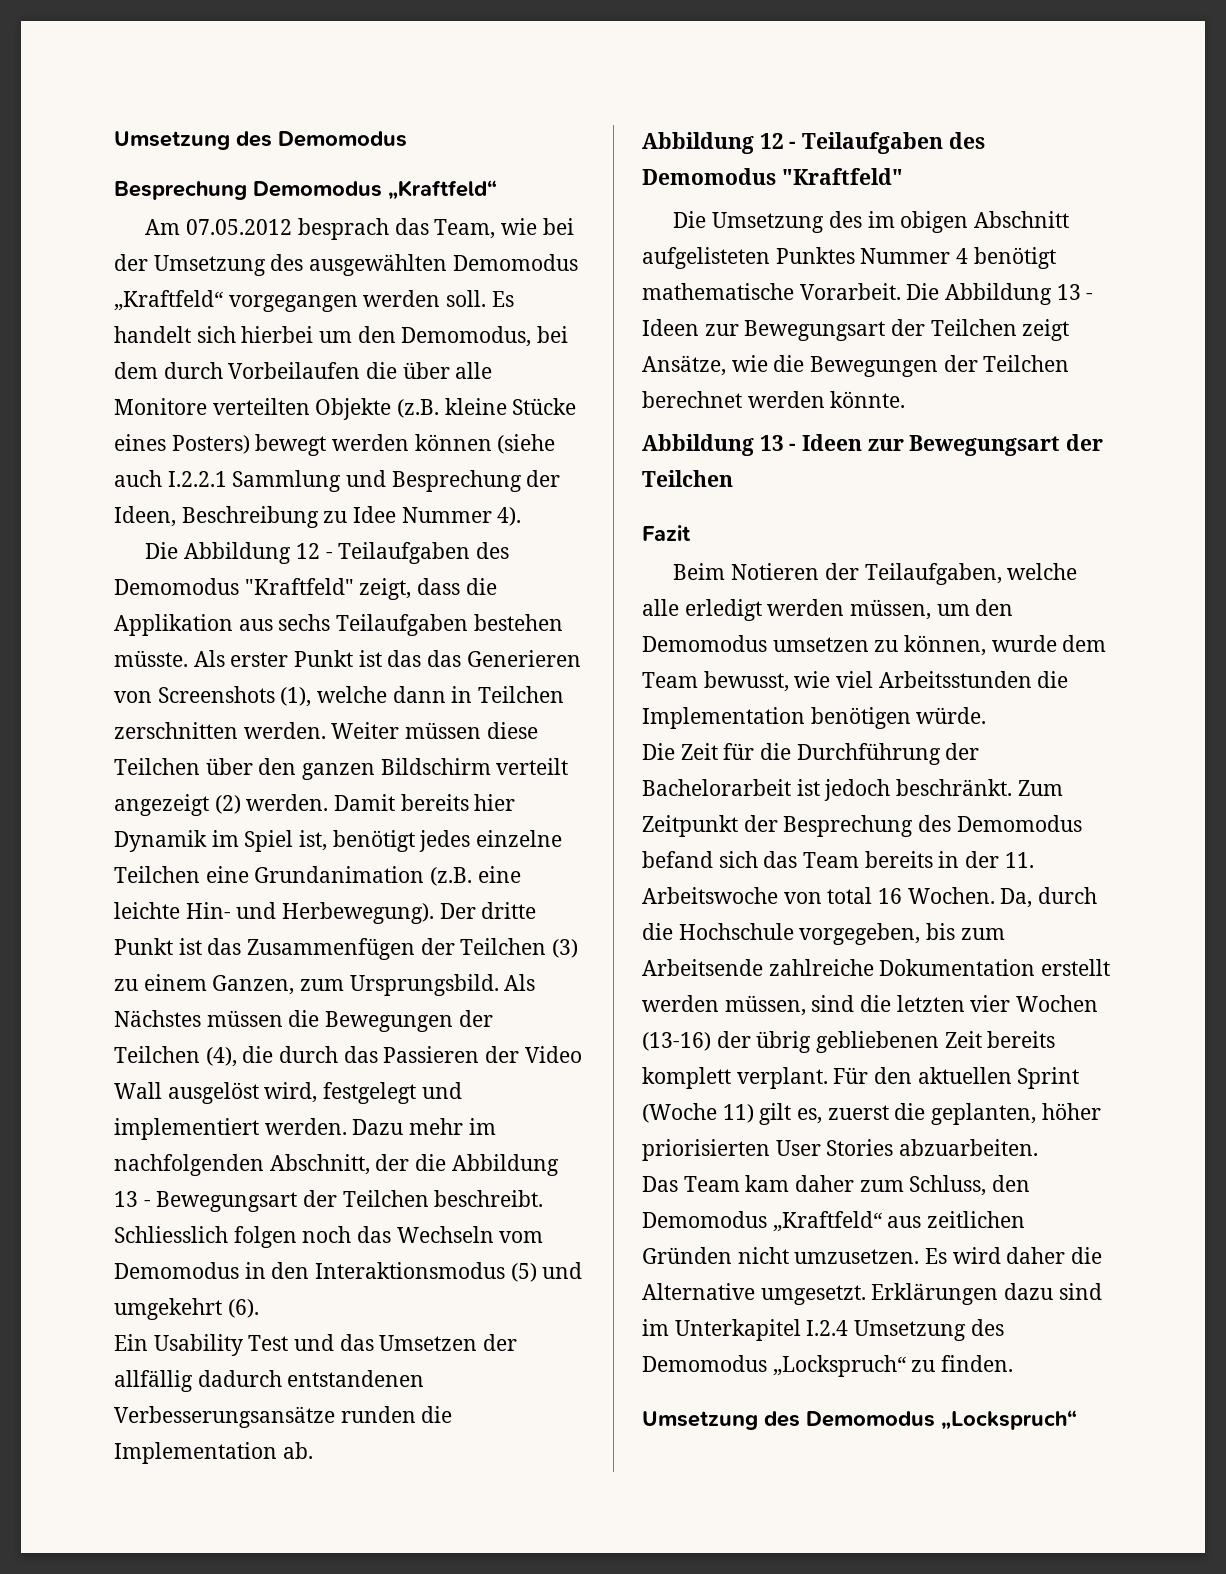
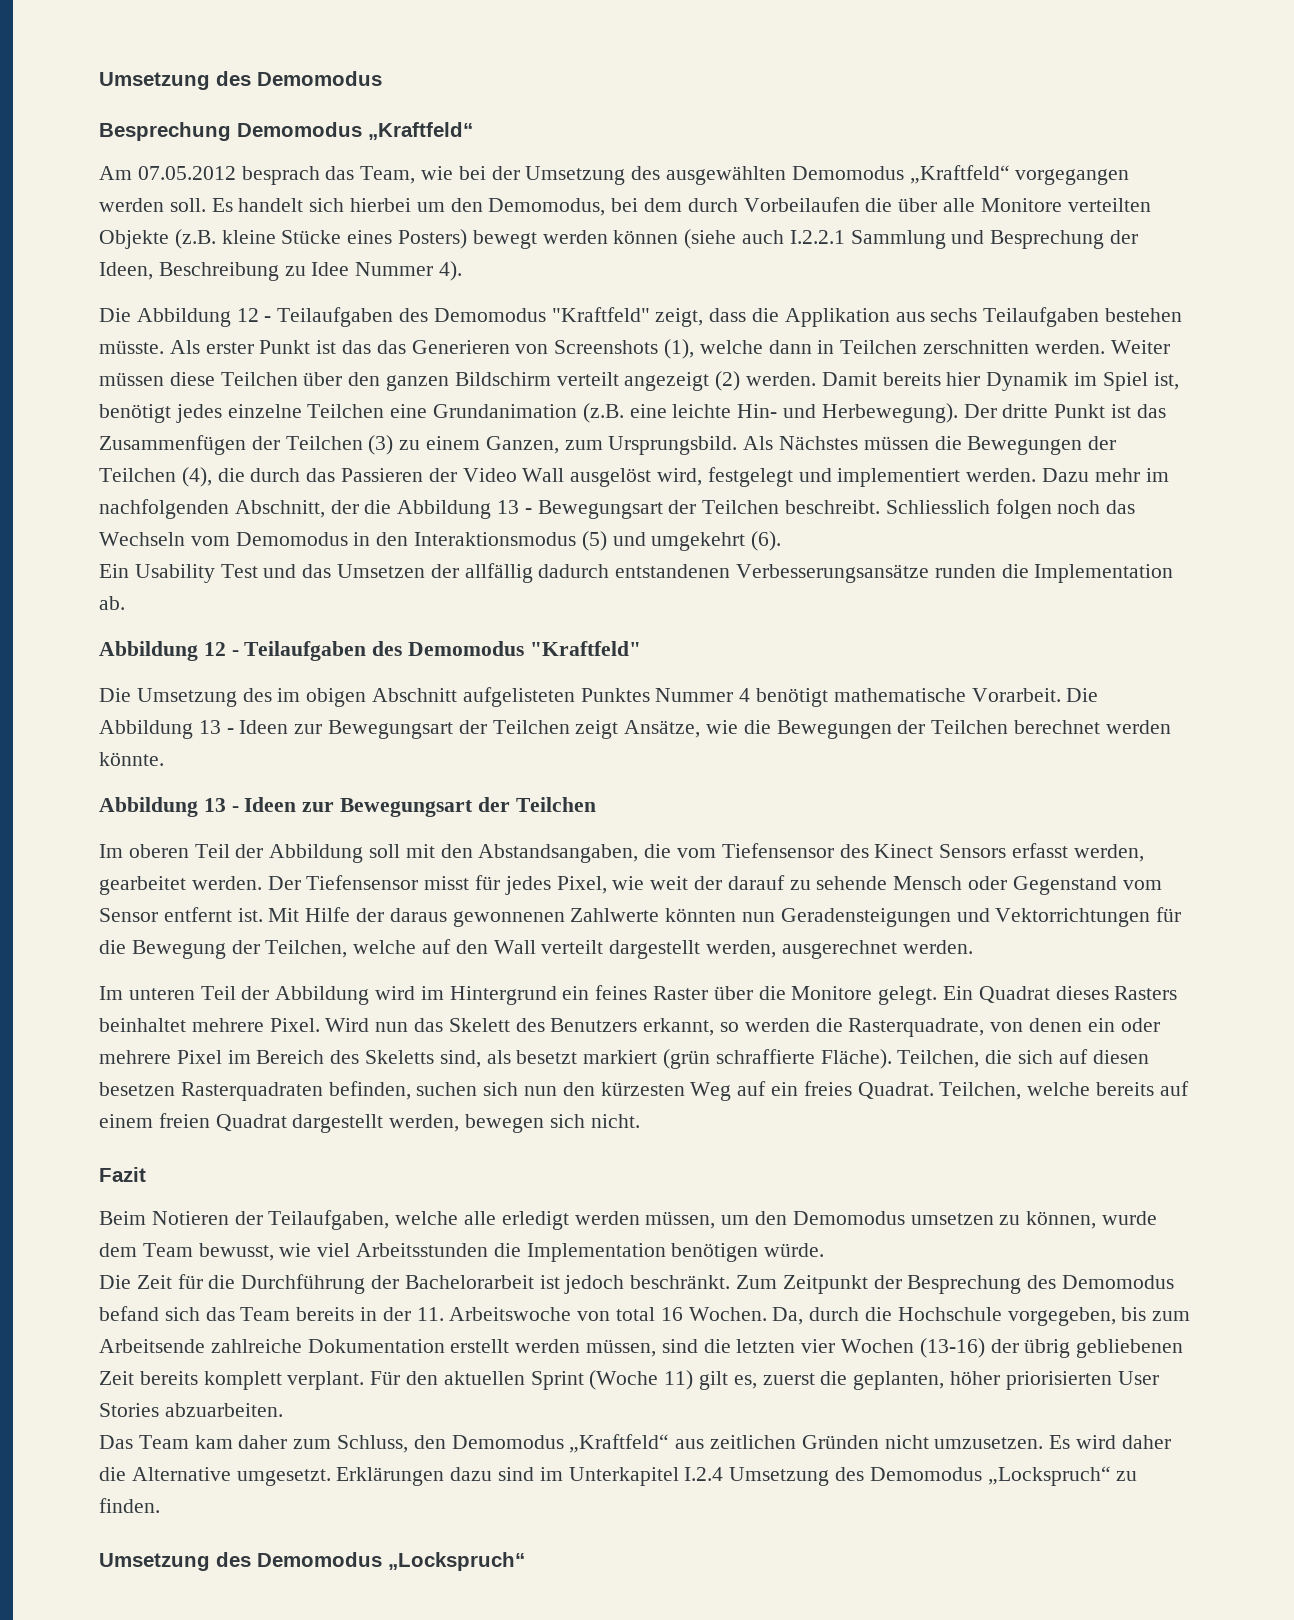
(733, 478) none -> [99,843,1144,863] [99,875,1162,895] [99,907,1182,927] [99,939,973,959] [99,985,1178,1005] [99,1018,1160,1037] [99,1049,1149,1069] [99,1081,1189,1101] [99,1113,640,1133] // Im oberen Teil der Abbildung soll mit den Abstandsangaben, die vom Tiefensensor des Kinect Sensors erfasst werden, gearbeitet werden. Der Tiefensensor misst für jedes Pixel, wie weit der darauf zu sehende Mensch oder Gegenstand vom Sensor entfernt ist. Mit Hilfe der daraus gewonnenen Zahlwerte könnten nun Geradensteigungen und Vektorrichtungen für die Bewegung der Teilchen, welche auf den Wall verteilt dargestellt werden, ausgerechnet werden. // Im unteren Teil der Abbildung wird im Hintergrund ein feines Raster über die Monitore gelegt. Ein Quadrat dieses Rasters beinhaltet mehrere Pixel. Wird nun das Skelett des Benutzers erkannt, so werden die Rasterquadrate, von denen ein oder mehrere Pixel im Bereich des Skeletts sind, als besetzt markiert (grün schraffierte Fläche). Teilchen, die sich auf diesen besetzen Rasterquadraten befinden, suchen sich nun den kürzesten Weg auf ein freies Quadrat. Teilchen, welche bereits auf einem freien Quadrat dargestellt werden, bewegen sich nicht.

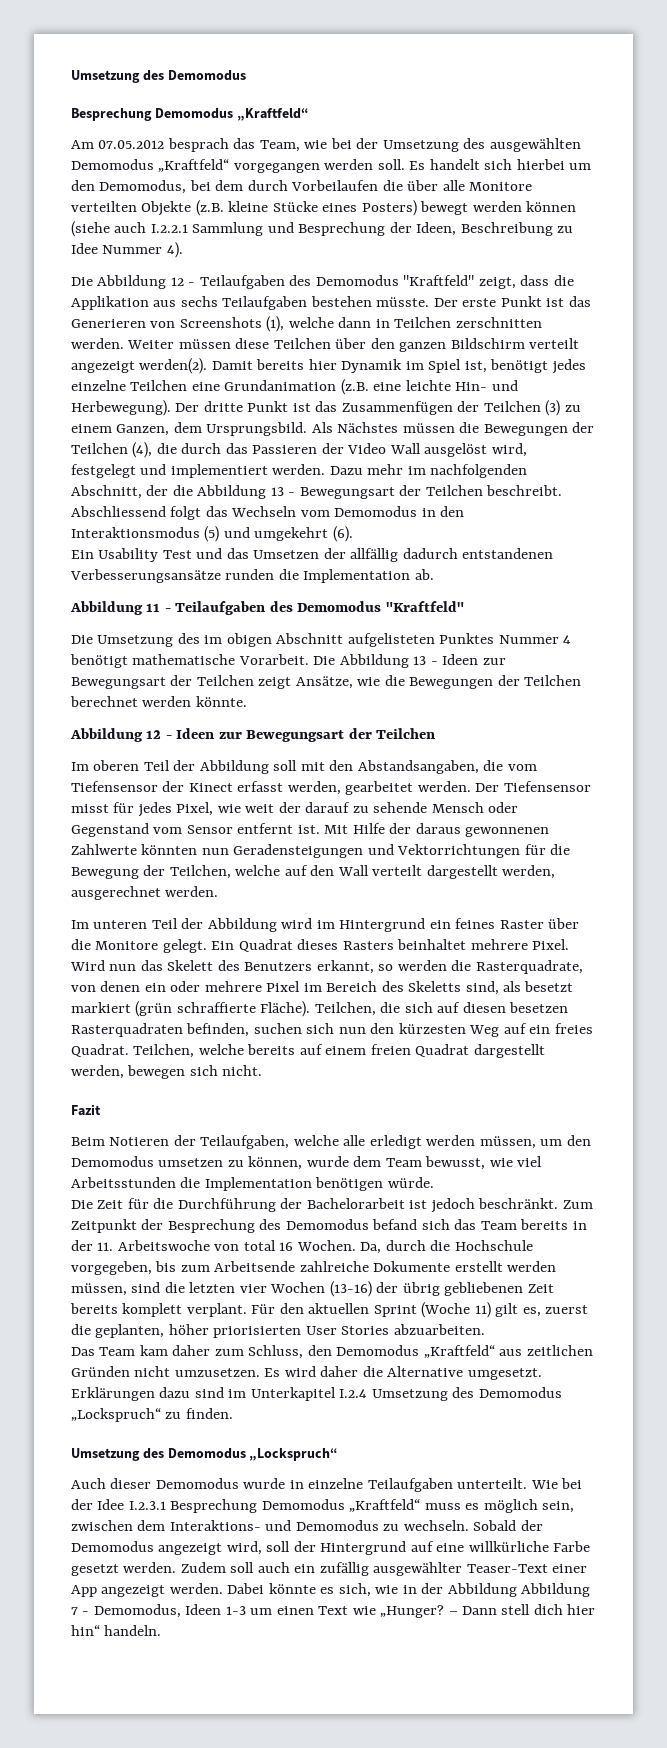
[169,340,406,354] Als erster Punkt ist das das -> [433,296,591,307] Der erste Punkt ist das
[715,371,817,391] (2) werden. -> [139,358,208,374] werden(2).
[564,440,603,450] zum -> [173,422,202,433] dem
[885,499,1101,519] Schliesslich folgen noch -> [71,506,202,520] Abschliessend folgt
[203,642,226,656] 12 -> [146,603,161,612] 11
[203,798,226,812] 13 -> [146,730,162,739] 12
[839,844,1007,858] des Kinect Sensors -> [162,781,233,792] der Kinect
[307,1339,445,1353] Dokumentation -> [373,1261,451,1272] Dokumente
(525, 1561) none -> [71,1478,583,1492] [71,1499,575,1513] [71,1520,543,1531] [71,1541,591,1555] [71,1562,588,1576] [71,1583,591,1597] [71,1604,596,1618] [71,1625,162,1636] // Auch dieser Demomodus wurde in einzelne Teilaufgaben unterteilt. Wie bei der Idee I.2.3.1 Besprechung Demomodus „Kraftfeld“ muss es möglich sein, zwischen dem Interaktions- und Demomodus zu wechseln. Sobald der Demomodus angezeigt wird, soll der Hintergrund auf eine willkürliche Farbe gesetzt werden. Zudem soll auch ein zufällig ausgewählter Teaser-Text einer App angezeigt werden. Dabei könnte es sich, wie in der Abbildung Abbildung 7 - Demomodus, Ideen 1-3 um einen Text wie „Hunger? – Dann stell dich hier hin“ handeln.

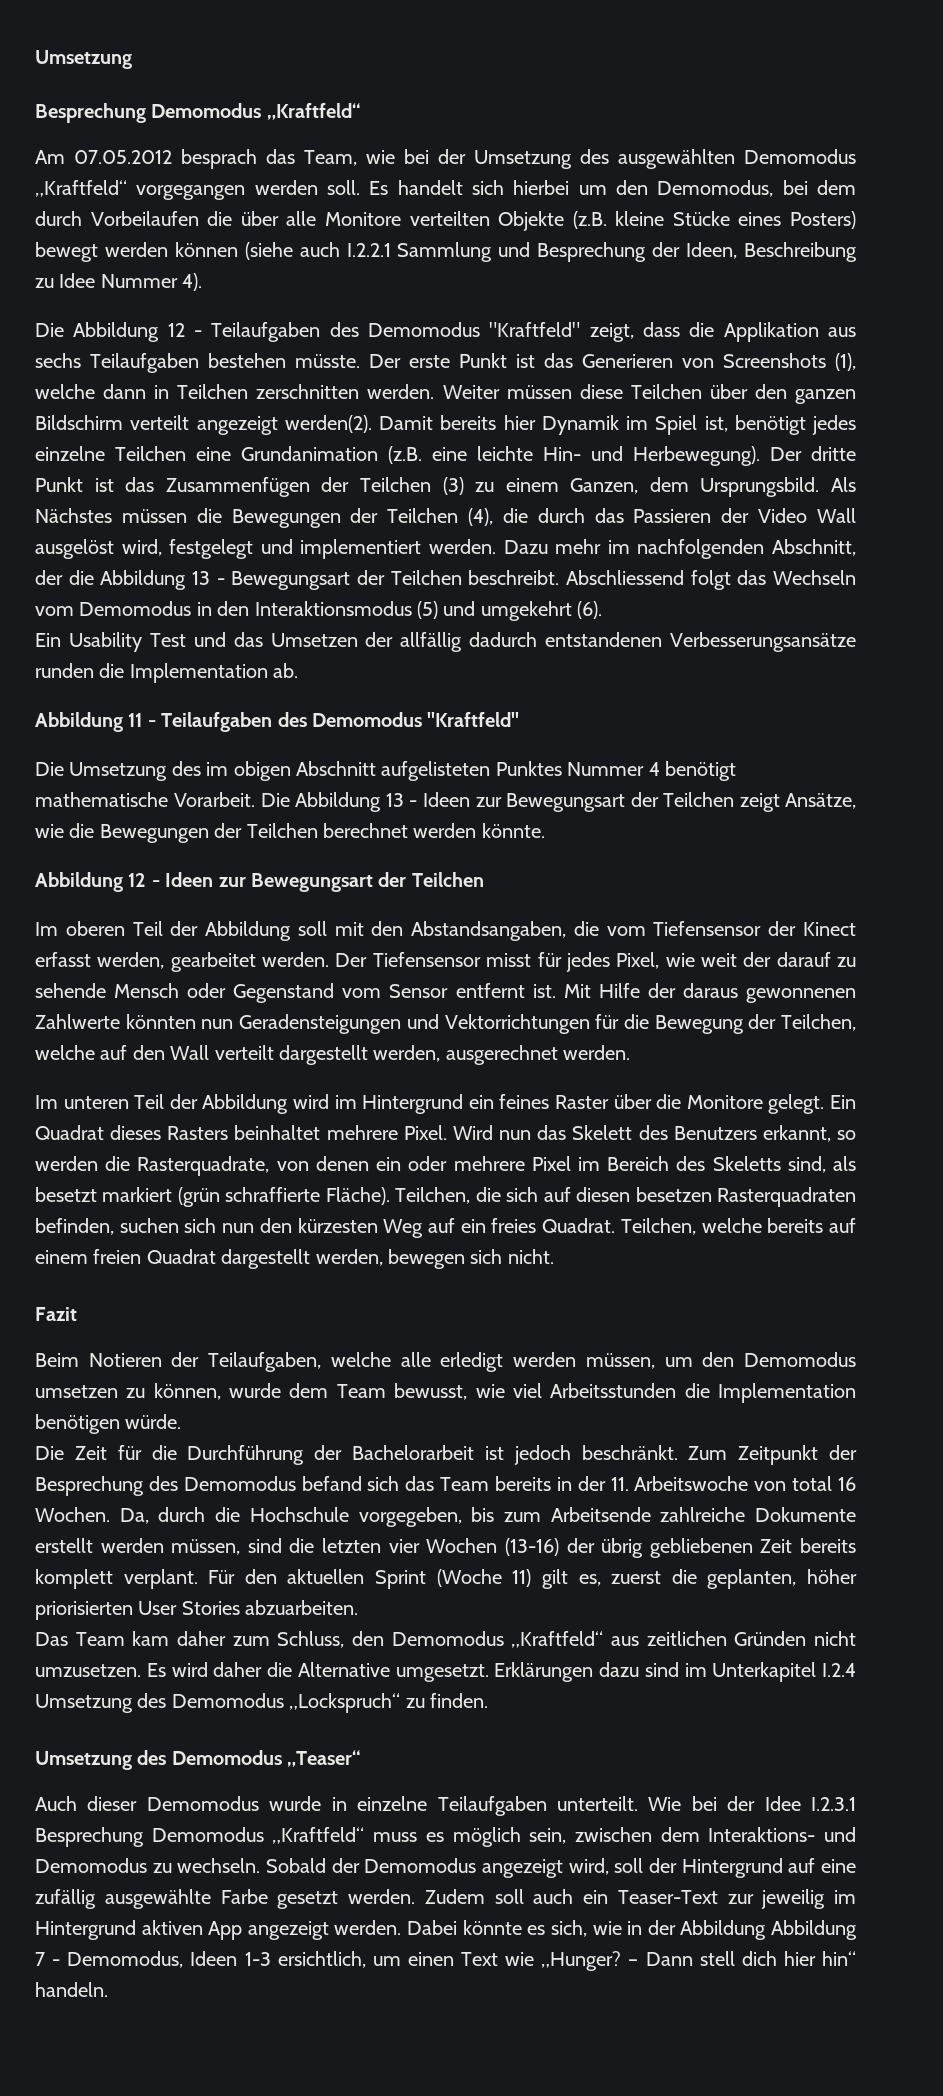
[71,70,246,83] Umsetzung des Demomodus -> [35,50,132,69] Umsetzung
[249,1448,339,1461] „Lockspruch“ -> [287,1750,361,1767] „Teaser“
[468,1541,549,1552] willkürliche -> [35,1889,211,1909] zufällig ausgewählte
[319,1562,588,1576] zufällig ausgewählter Teaser-Text einer -> [617,1889,856,1909] [35,1920,203,1940] Teaser-Text zur jeweilig im Hintergrund aktiven
(246, 1610) none -> [277,1951,366,1968] ersichtlich,

